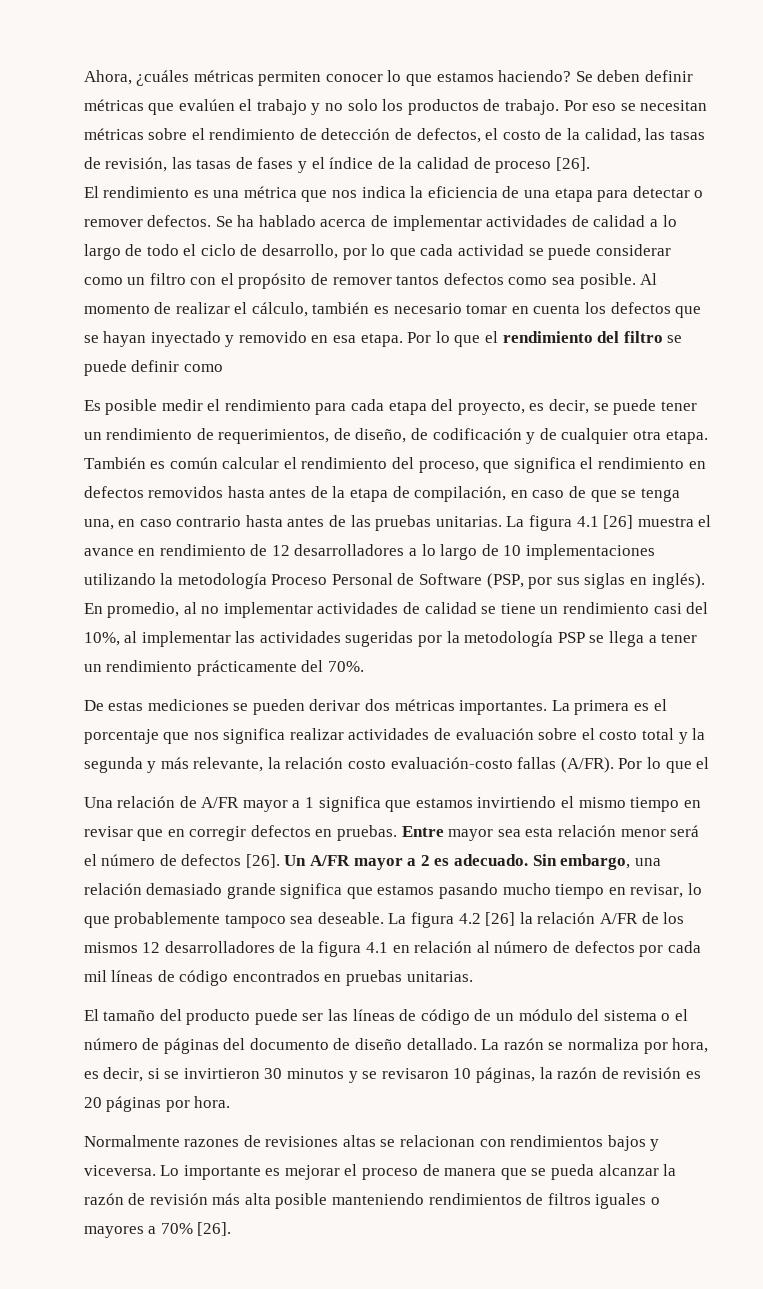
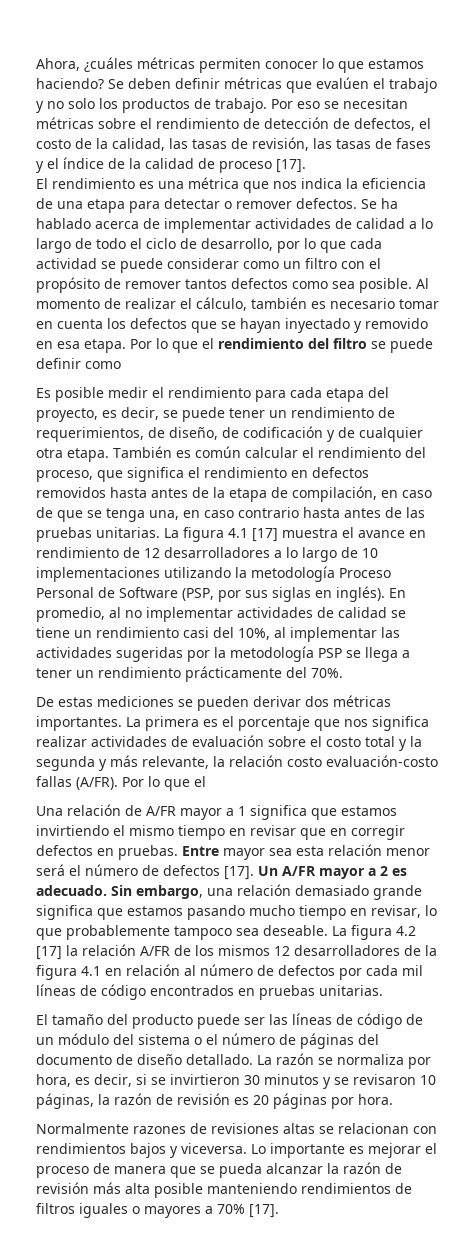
[555,157,590,171] [26]. -> [275,159,306,173] [17].
[603,515,634,529] [26] -> [251,528,278,542] [17]
[245,854,280,868] [26]. -> [223,866,254,880] [17].
[485,912,516,926] [26] -> [35,946,62,960] [17]
[197,1222,232,1236] [26]. -> [248,1204,279,1218] [17].

